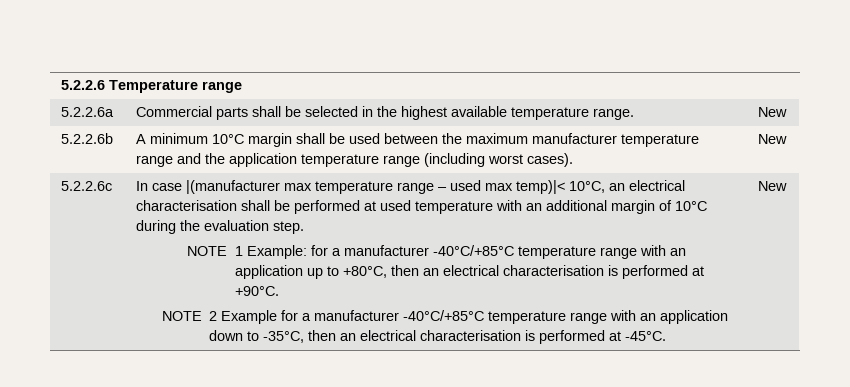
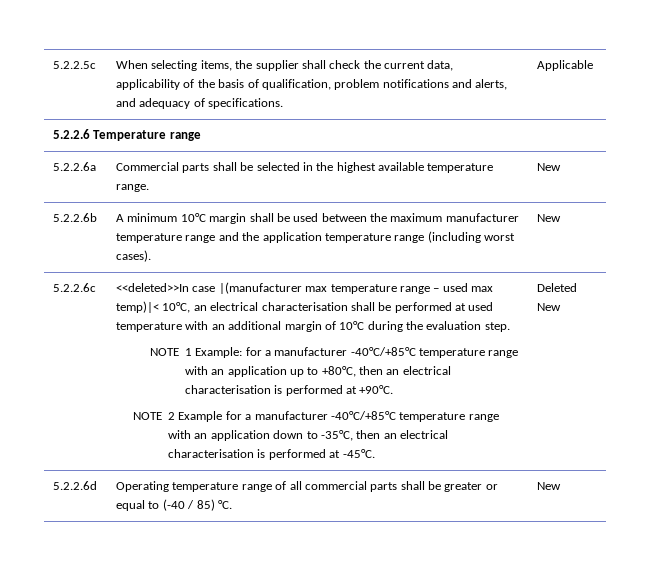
(61, 85) none -> [53,61,97,69] [116,60,454,71] [116,79,508,90] [116,98,284,109] [537,60,594,71] 5.2.2.5c | When selecting items, the supplier shall check the current data, applicability of the basis of qualification, problem notifications and alerts, and adequacy of specifications. | Applicable //
[136,181,149,191] In -> [116,283,190,292] <<deleted>>In
[758,181,788,191] New -> [537,283,578,292] [537,303,562,311] [53,481,98,490] [116,481,498,492] [116,499,232,511] [537,482,562,490] Deleted New // 5.2.2.6d | Operating temperature range of all commercial parts shall be greater or equal to (-40 / 85) °C. | New

